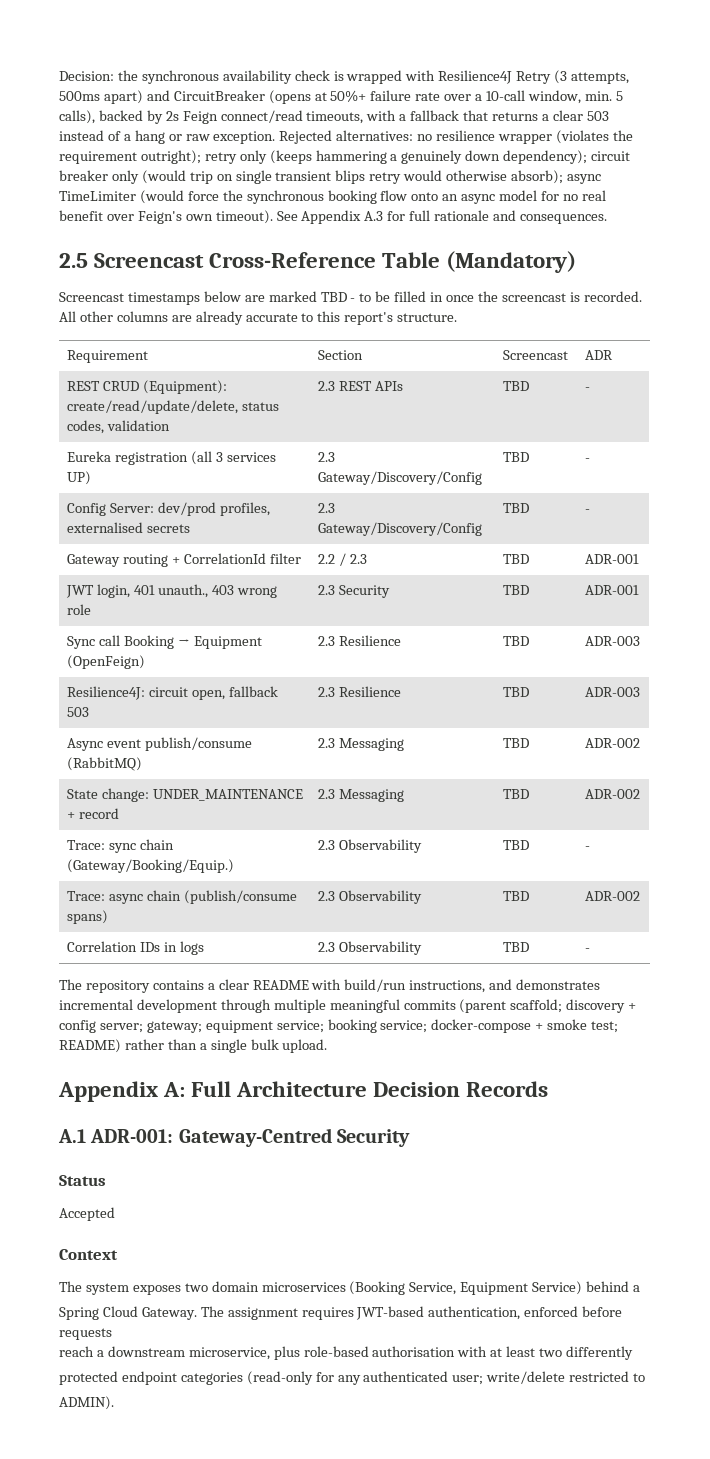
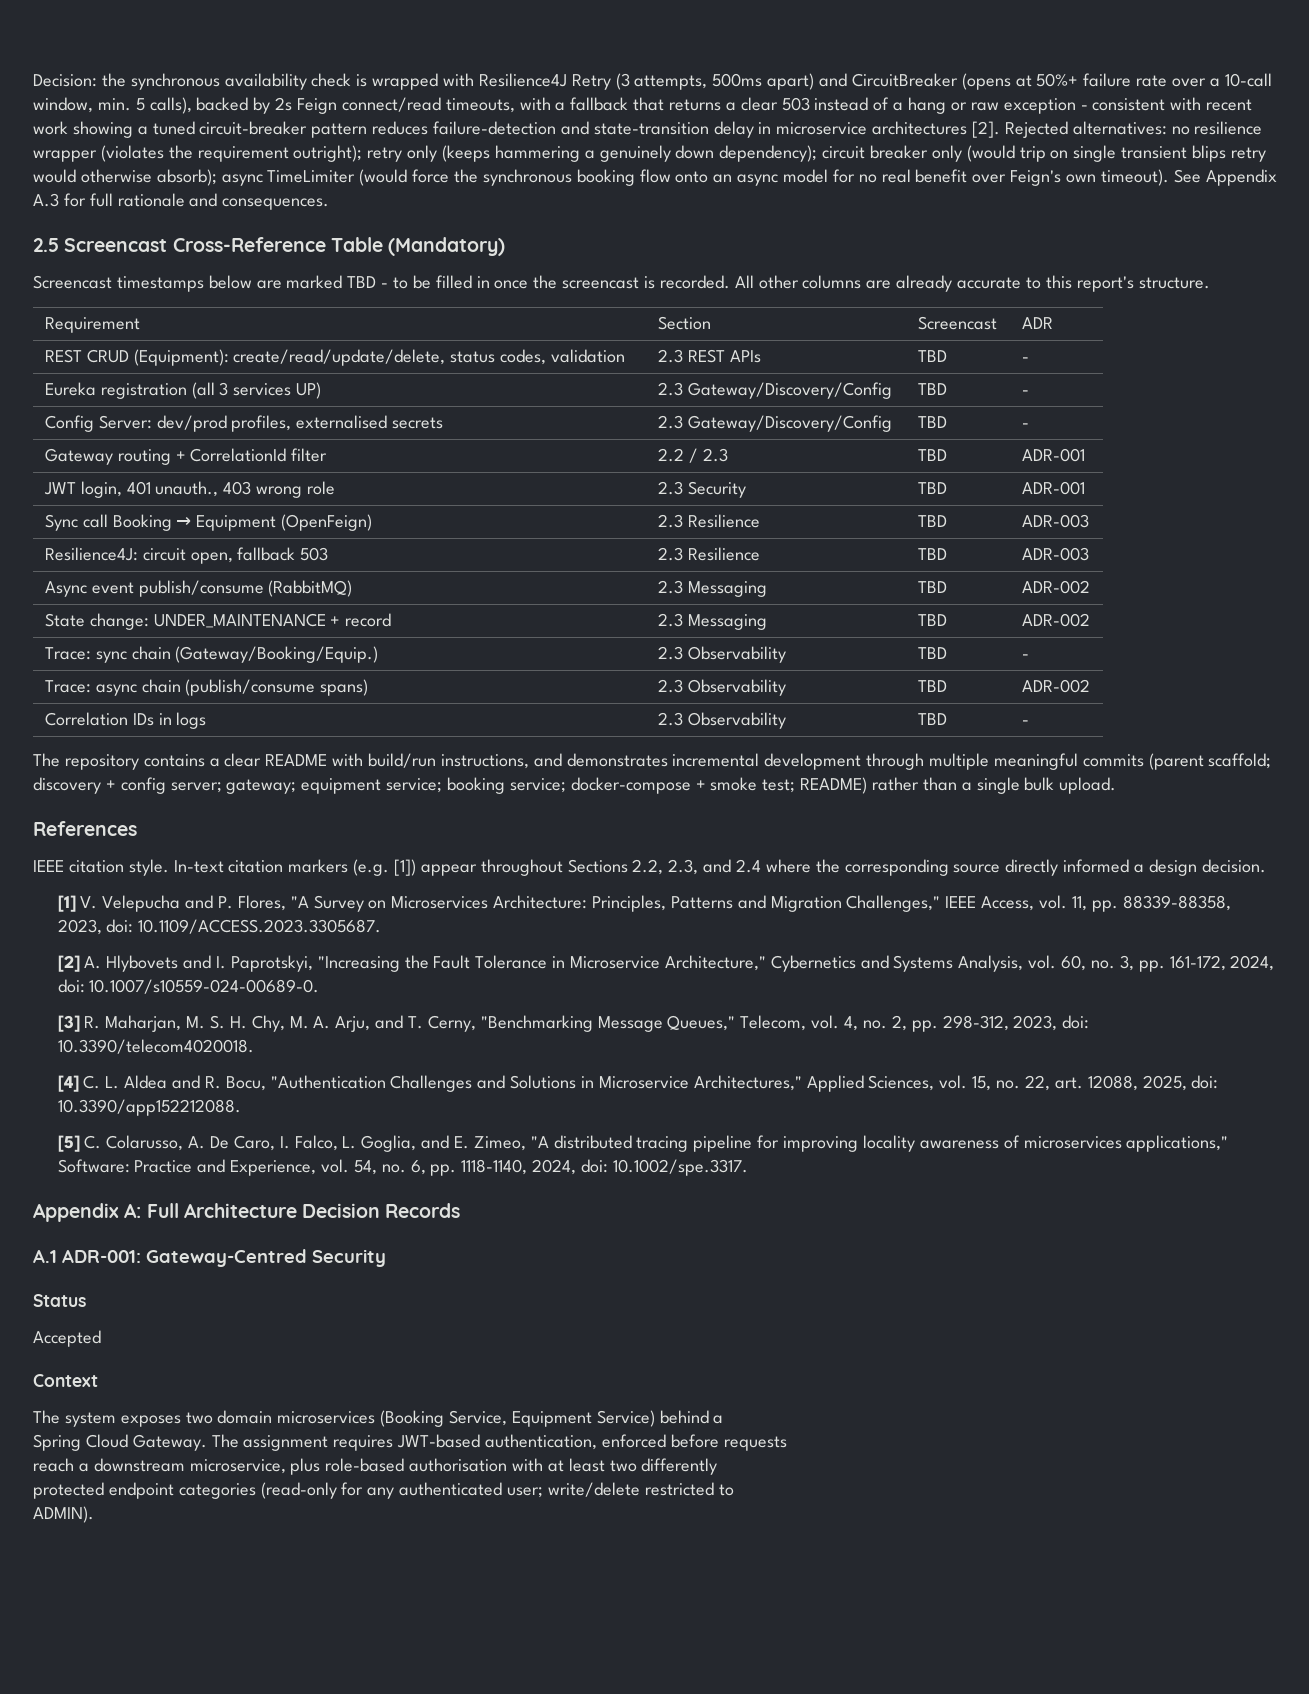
[213,131,276,144] exception. -> [1003,97,1253,114] [33,121,1001,138] exception - consistent with recent work showing a tuned circuit-breaker pattern reduces failure-detection and state-transition delay in microservice architectures [2].
(328, 1046) none -> [33,821,137,836] [33,859,1266,876] [57,895,1231,912] [57,919,382,935] [57,955,1275,972] [57,979,320,994] [57,1015,1090,1032] [57,1039,254,1054] [57,1075,1219,1092] [57,1099,241,1116] [57,1135,1229,1152] [57,1159,748,1176] // References // IEEE citation style. In-text citation markers (e.g. [1]) appear throughout Sections 2.2, 2.3, and 2.4 where the corresponding source directly informed a design decision. // [1] V. Velepucha and P. Flores, "A Survey on Microservices Architecture: Principles, Patterns and Migration Challenges," IEEE Access, vol. 11, pp. 88339-88358, 2023, doi: 10.1109/ACCESS.2023.3305687. // [2] A. Hlybovets and I. Paprotskyi, "Increasing the Fault Tolerance in Microservice Architecture," Cybernetics and Systems Analysis, vol. 60, no. 3, pp. 161-172, 2024, doi: 10.1007/s10559-024-00689-0. // [3] R. Maharjan, M. S. H. Chy, M. A. Arju, and T. Cerny, "Benchmarking Message Queues," Telecom, vol. 4, no. 2, pp. 298-312, 2023, doi: 10.3390/telecom4020018. // [4] C. L. Aldea and R. Bocu, "Authentication Challenges and Solutions in Microservice Architectures," Applied Sciences, vol. 15, no. 22, art. 12088, 2025, doi: 10.3390/app152212088. // [5] C. Colarusso, A. De Caro, I. Falco, L. Goglia, and E. Zimeo, "A distributed tracing pipeline for improving locality awareness of microservices applications," Software: Practice and Experience, vol. 54, no. 6, pp. 1118-1140, 2024, doi: 10.1002/spe.3317.

